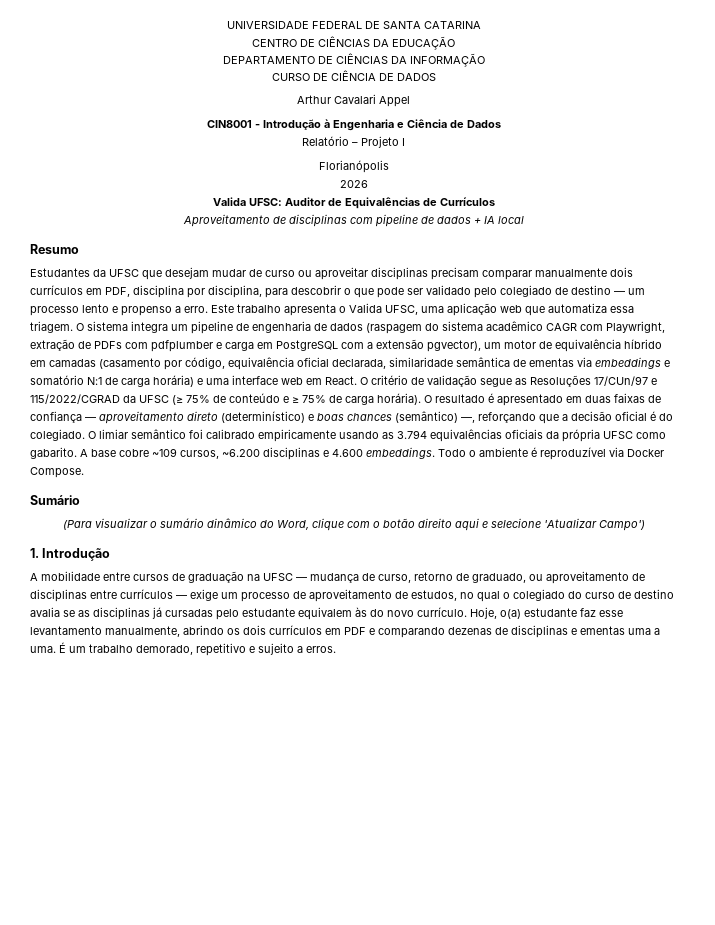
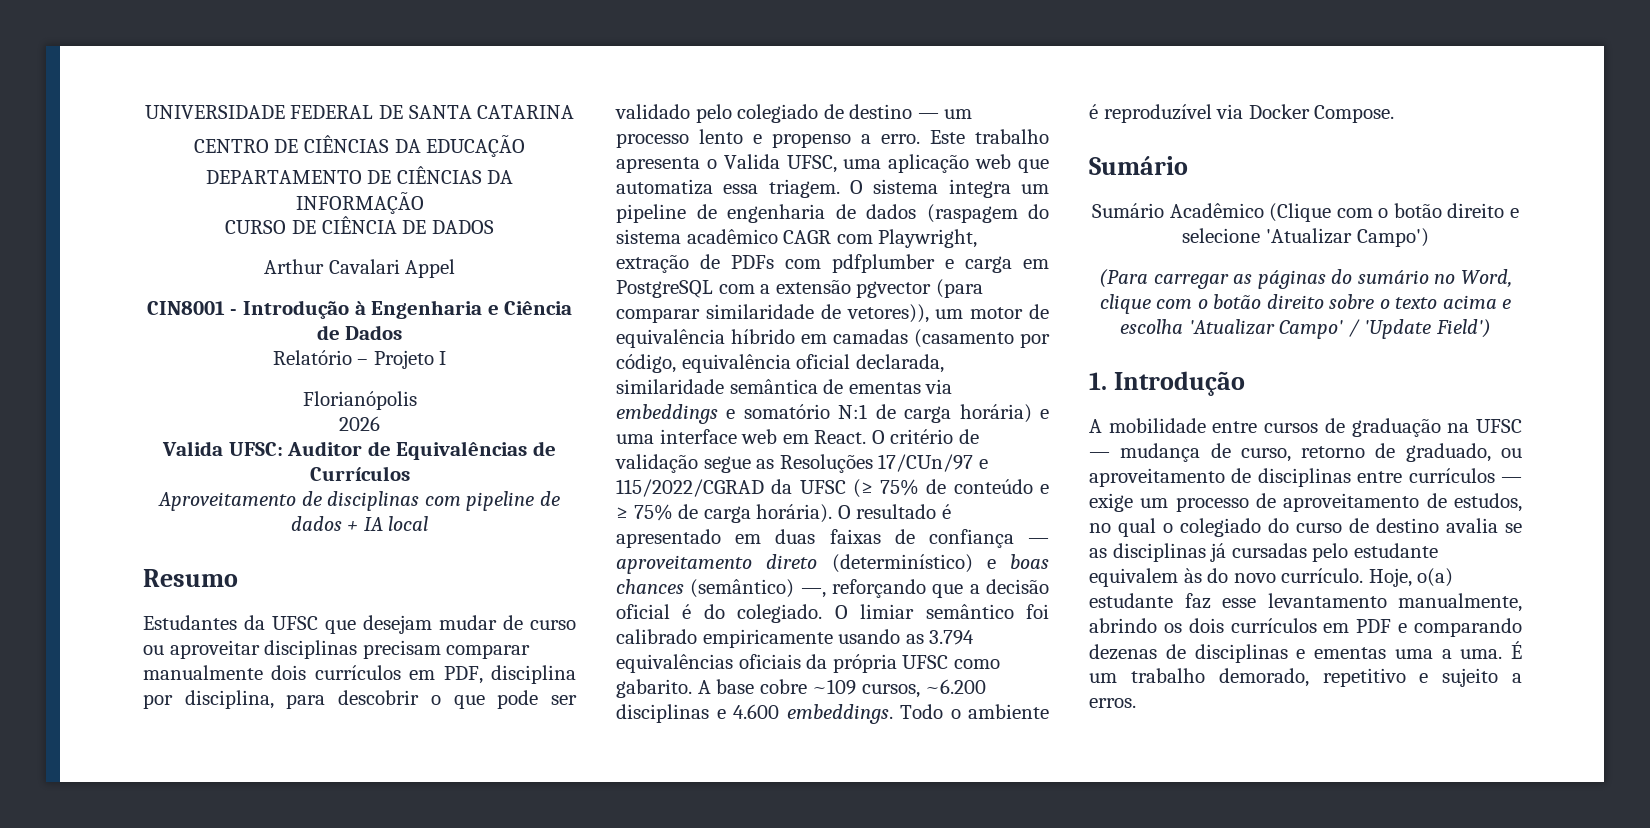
[427,340,481,352] pgvector), -> [856,279,983,298] [616,304,929,323] pgvector (para comparar similaridade de vetores)),
[62,518,274,530] (Para visualizar o sumário dinâmico do -> [1092,203,1519,222] [1182,228,1429,247] [1099,269,1456,289] Sumário Acadêmico (Clique com o botão direito e selecione 'Atualizar Campo') // (Para carregar as páginas do sumário no
[454,518,645,531] aqui e selecione 'Atualizar Campo') -> [1329,294,1512,309] [1120,319,1491,339] sobre o texto acima e escolha 'Atualizar Campo' / 'Update Field')

